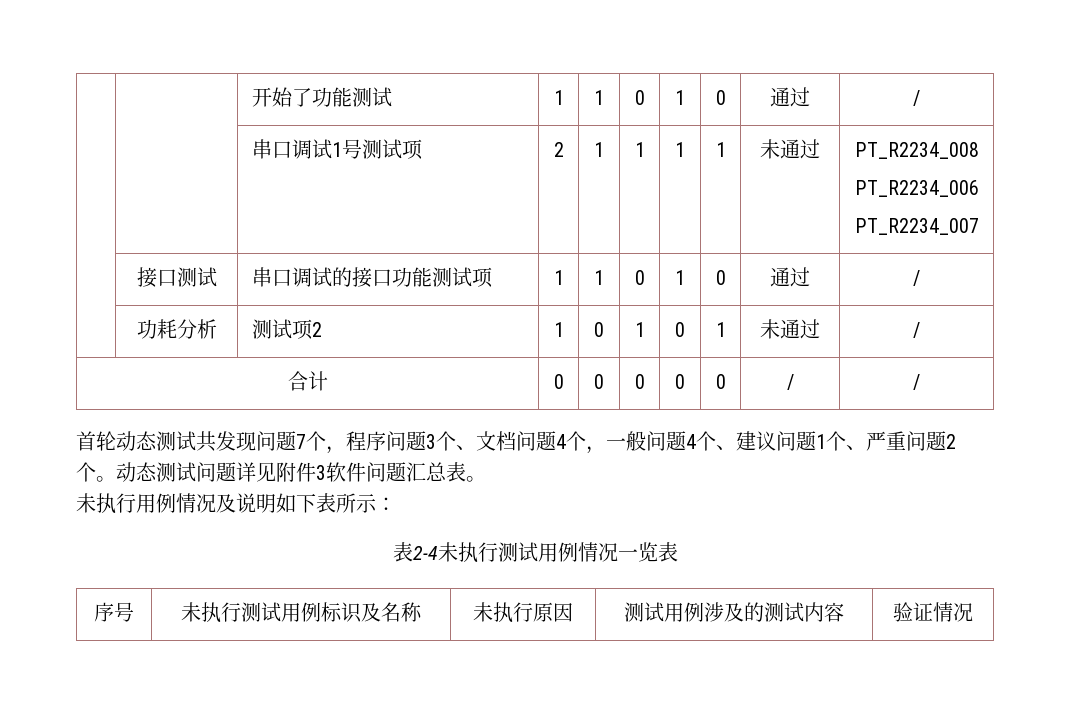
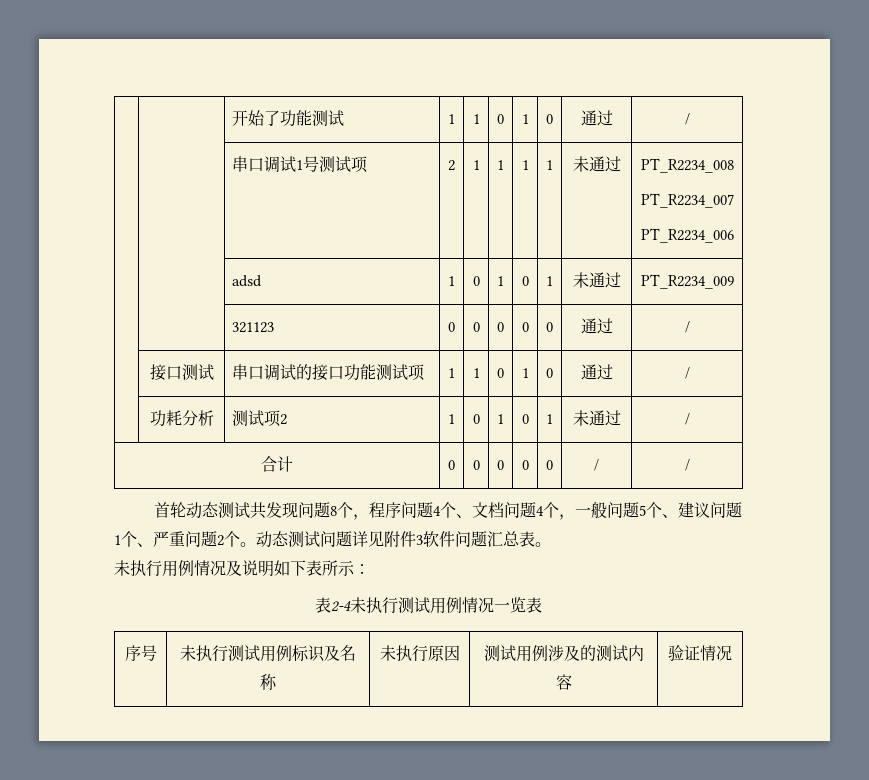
(979, 150) none -> [640,193,734,208] // PT_R2234_007
[854,218,979,235] // PT_R2234_007 -> [232,275,263,287] [448,276,455,286] [472,276,480,286] [497,276,504,286] [521,276,529,286] [546,276,553,286] [572,272,621,288] [640,274,734,289] [232,322,275,333] [448,322,455,332] [472,322,480,332] [497,322,504,332] [521,322,529,332] [546,322,553,332] [580,318,613,334] [684,321,690,333] // | | adsd | 1 | 0 | 1 | 0 | 1 | 未通过 | PT_R2234_009 // | | 321123 | 0 | 0 | 0 | 0 | 0 | 通过 | /
[296,434,306,449] 7 -> [329,506,337,516] 8
[426,434,436,449] 3 -> [432,506,441,516] 4
[686,434,696,449] 4 -> [638,505,646,516] 5

